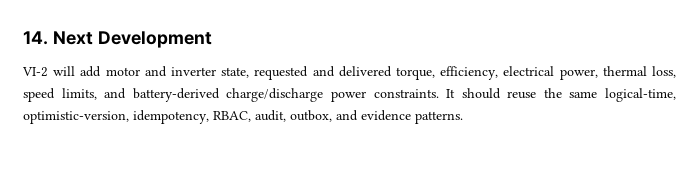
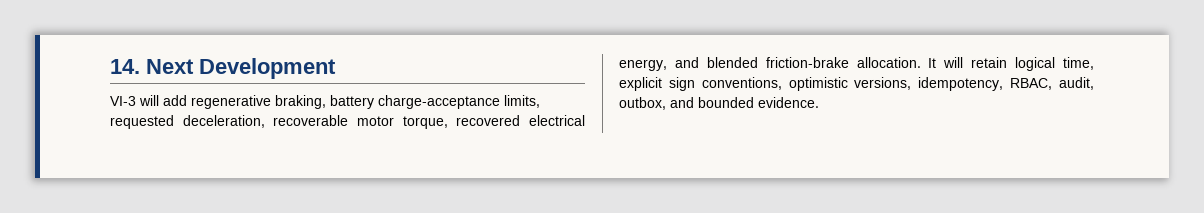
[22,67,48,77] VI-2 -> [110,96,136,106] VI-3
[105,66,676,80] [23,88,677,102] [23,111,129,124] motor and inverter state, requested and delivered torque, efficiency, electrical power, thermal loss, speed limits, and battery-derived charge/discharge power constraints. It should reuse the same logical-time, optimistic-version, -> [191,95,540,109] [110,115,585,129] [619,57,1094,71] [619,77,912,91] regenerative braking, battery charge-acceptance limits, requested deceleration, recoverable motor torque, recovered electrical energy, and blended friction-brake allocation. It will retain logical time, explicit sign conventions, optimistic versions,
[361,110,463,124] evidence patterns. -> [698,97,819,108] bounded evidence.

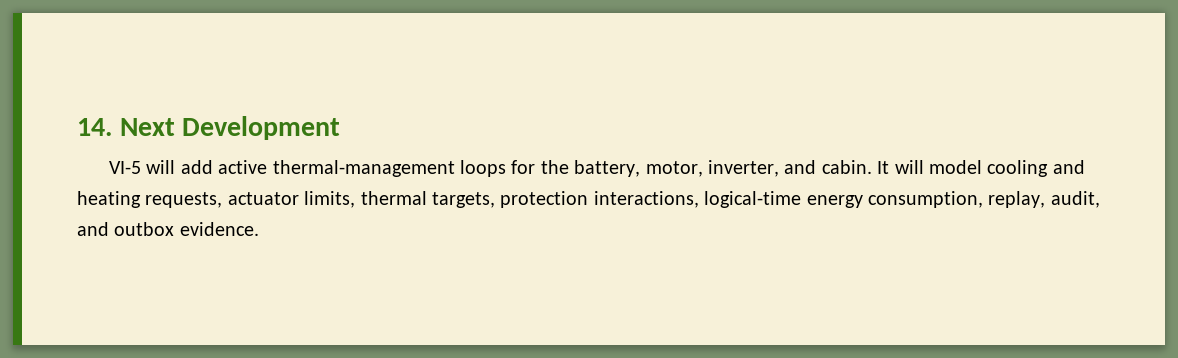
[110,96,136,106] VI-3 -> [108,161,141,174] VI-5
[191,95,540,109] [110,115,585,129] [619,57,1094,71] [619,77,1094,91] [619,97,754,110] regenerative braking, battery charge-acceptance limits, requested deceleration, recoverable motor torque, recovered electrical energy, and blended friction-brake allocation. It will retain logical time, explicit sign conventions, optimistic versions, idempotency, RBAC, audit, outbox, and bounded -> [218,160,1085,177] [77,191,1100,208] [77,222,175,236] active thermal-management loops for the battery, motor, inverter, and cabin. It will model cooling and heating requests, actuator limits, thermal targets, protection interactions, logical-time energy consumption, replay, audit, and outbox

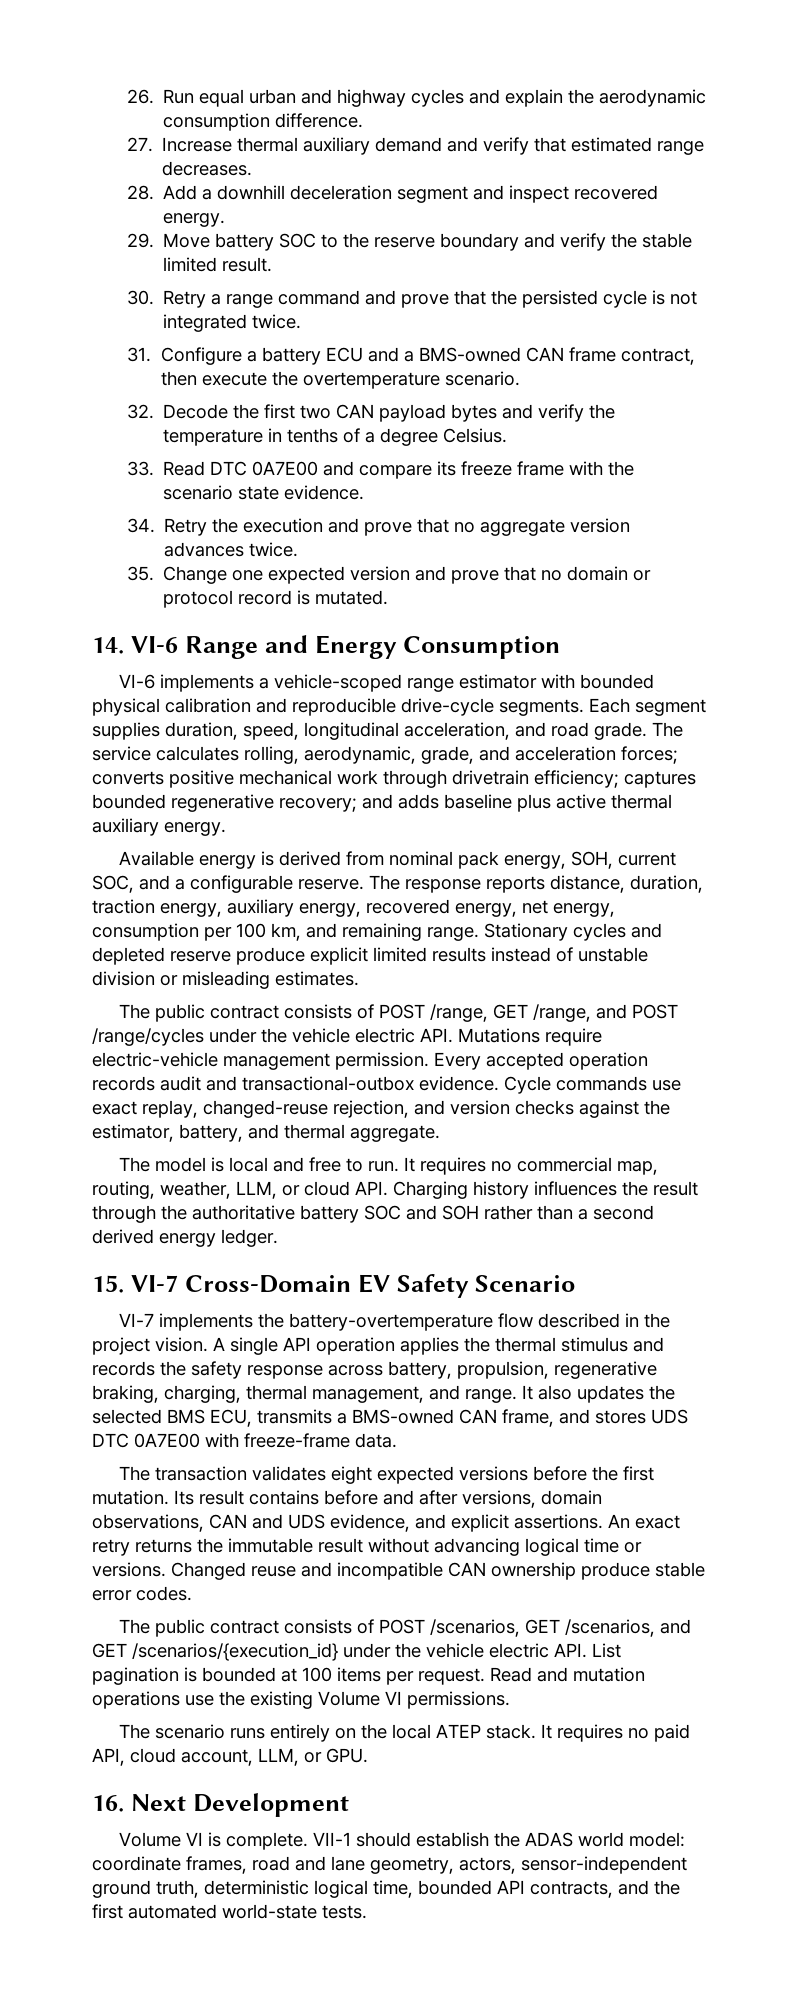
[77,116,341,140] [108,160,1085,177] [77,191,1100,208] [77,222,259,236] 14. Next Development // VI-5 will add active thermal-management loops for the battery, motor, inverter, and cabin. It will model cooling and heating requests, actuator limits, thermal targets, protection interactions, logical-time energy consumption, replay, audit, and outbox evidence. -> [126,89,706,107] [162,113,363,131] [126,137,704,155] [161,161,252,176] [126,185,658,203] [162,213,225,227] [126,233,692,251] [162,257,272,272] [126,290,697,308] [162,314,301,332] [126,347,696,365] [161,371,521,389] [126,404,615,422] [162,428,507,446] [126,461,634,479] [162,485,364,500] [126,518,630,536] [163,542,298,557] [126,566,651,584] [162,590,388,608] [92,635,561,659] [119,674,655,692] [92,698,706,716] [92,722,683,740] [92,746,678,764] [92,770,696,788] [92,794,672,812] [92,818,226,836] [119,851,677,869] [92,875,703,893] [92,899,615,917] [92,923,662,941] [92,947,648,965] [92,971,359,989] [119,1004,679,1022] [92,1028,602,1046] [92,1052,648,1070] [92,1076,681,1094] [92,1100,670,1118] [92,1124,440,1142] [119,1157,659,1175] [92,1181,698,1199] [92,1205,654,1223] [92,1229,278,1247] [92,1274,576,1298] [119,1313,671,1331] [92,1337,664,1355] [92,1361,657,1379] [92,1385,675,1403] [92,1409,688,1427] [92,1433,397,1448] [119,1466,655,1484] [92,1490,602,1508] [92,1514,680,1532] [92,1538,642,1556] [92,1562,705,1580] [92,1586,192,1601] [119,1619,692,1637] [92,1643,621,1661] [92,1667,645,1685] [92,1691,510,1709] [119,1724,691,1742] [92,1748,368,1766] [92,1793,349,1817] [119,1832,686,1850] [92,1856,687,1874] [92,1880,680,1898] [92,1904,367,1919] 26. Run equal urban and highway cycles and explain the aerodynamic consumption difference. // 27. Increase thermal auxiliary demand and verify that estimated range decreases. // 28. Add a downhill deceleration segment and inspect recovered energy. // 29. Move battery SOC to the reserve boundary and verify the stable limited result. // 30. Retry a range command and prove that the persisted cycle is not integrated twice. // 31. Configure a battery ECU and a BMS-owned CAN frame contract, then execute the overtemperature scenario. // 32. Decode the first two CAN payload bytes and verify the temperature in tenths of a degree Celsius. // 33. Read DTC 0A7E00 and compare its freeze frame with the scenario state evidence. // 34. Retry the execution and prove that no aggregate version advances twice. // 35. Change one expected version and prove that no domain or protocol record is mutated. // 14. VI-6 Range and Energy Consumption // VI-6 implements a vehicle-scoped range estimator with bounded physical calibration and reproducible drive-cycle segments. Each segment supplies duration, speed, longitudinal acceleration, and road grade. The service calculates rolling, aerodynamic, grade, and acceleration forces; converts positive mechanical work through drivetrain efficiency; captures bounded regenerative recovery; and adds baseline plus active thermal auxiliary energy. // Available energy is derived from nominal pack energy, SOH, current SOC, and a configurable reserve. The response reports distance, duration, traction energy, auxiliary energy, recovered energy, net energy, consumption per 100 km, and remaining range. Stationary cycles and depleted reserve produce explicit limited results instead of unstable division or misleading estimates. // The public contract consists of POST /range, GET /range, and POST /range/cycles under the vehicle electric API. Mutations require electric-vehicle management permission. Every accepted operation records audit and transactional-outbox evidence. Cycle commands use exact replay, changed-reuse rejection, and version checks against the estimator, battery, and thermal aggregate. // The model is local and free to run. It requires no commercial map, routing, weather, LLM, or cloud API. Charging history influences the result through the authoritative battery SOC and SOH rather than a second derived energy ledger. // 15. VI-7 Cross-Domain EV Safety Scenario // VI-7 implements the battery-overtemperature flow described in the project vision. A single API operation applies the thermal stimulus and records the safety response across battery, propulsion, regenerative braking, charging, thermal management, and range. It also updates the selected BMS ECU, transmits a BMS-owned CAN frame, and stores UDS DTC 0A7E00 with freeze-frame data. // The transaction validates eight expected versions before the first mutation. Its result contains before and after versions, domain observations, CAN and UDS evidence, and explicit assertions. An exact retry returns the immutable result without advancing logical time or versions. Changed reuse and incompatible CAN ownership produce stable error codes. // The public contract consists of POST /scenarios, GET /scenarios, and GET /scenarios/{execution_id} under the vehicle electric API. List pagination is bounded at 100 items per request. Read and mutation operations use the existing Volume VI permissions. // The scenario runs entirely on the local ATEP stack. It requires no paid API, cloud account, LLM, or GPU. // 16. Next Development // Volume VI is complete. VII-1 should establish the ADAS world model: coordinate frames, road and lane geometry, actors, sensor-independent ground truth, deterministic logical time, bounded API contracts, and the first automated world-state tests.

